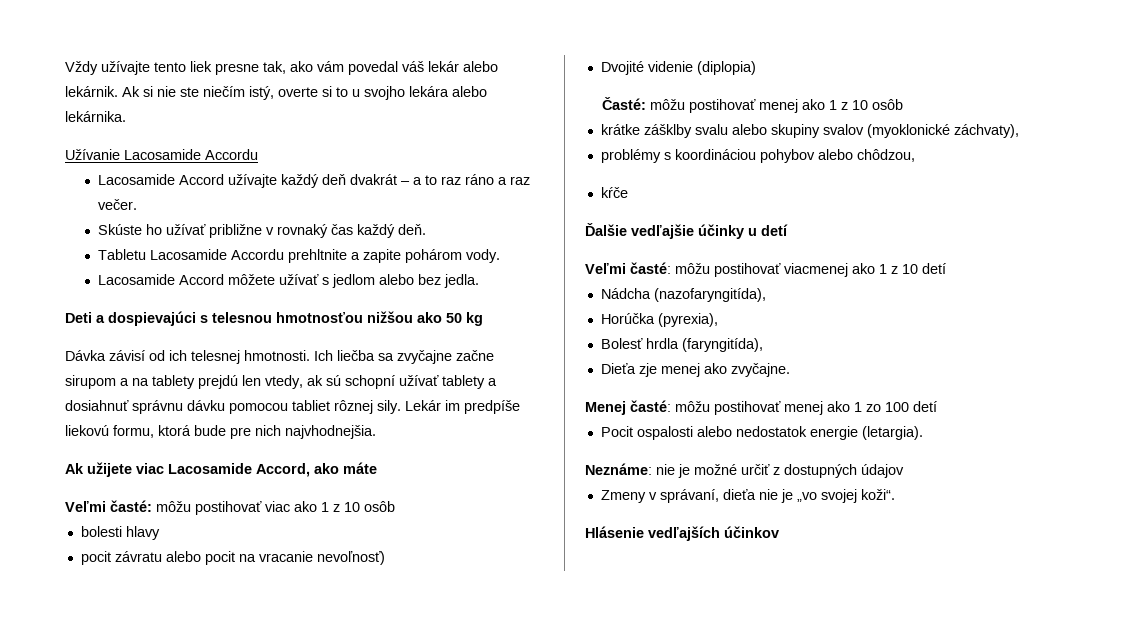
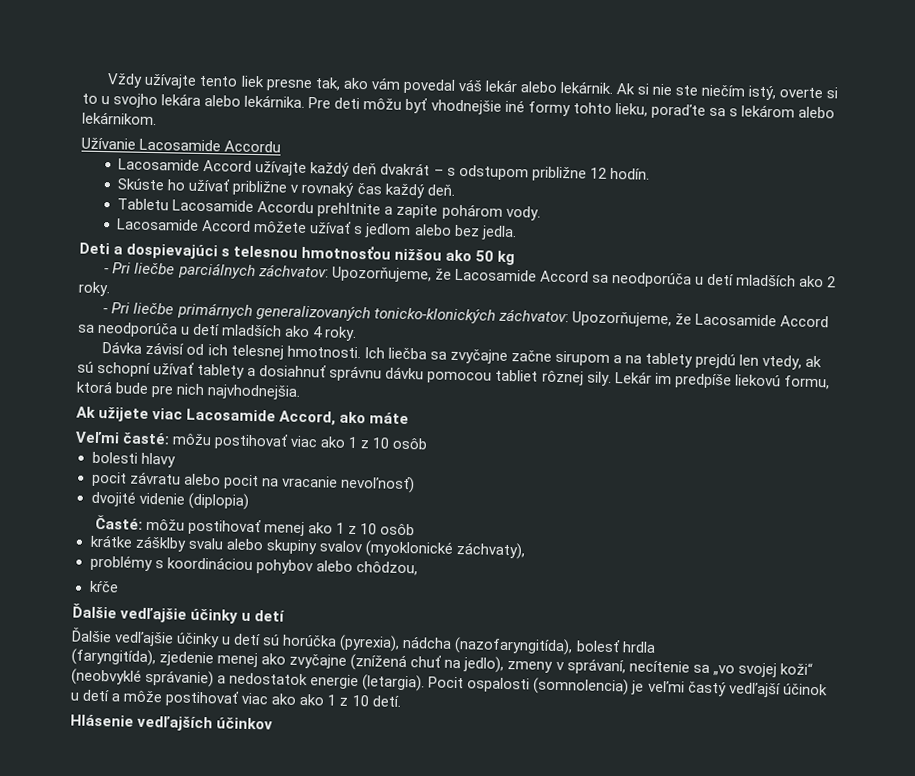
(126, 116) none -> [308,97,835,119] [82,111,157,126] Pre deti môžu byť vhodnejšie iné formy tohto lieku, poraďte sa s lekárom alebo lekárnikom.
[412,174,530,185] [97,199,137,210] a to raz ráno a raz večer. -> [446,164,650,182] s odstupom približne 12 hodín.
(483, 319) none -> [104,261,837,288] [78,281,111,297] [103,301,829,328] [78,321,358,342] // - Pri liečbe parciálnych záchvatov: Upozorňujeme, že Lacosamide Accord sa neodporúča u detí mladších ako 2 roky. // - Pri liečbe primárnych generalizovaných tonicko-klonických záchvatov: Upozorňujeme, že Lacosamide Accord sa neodporúča u detí mladších ako 4 roky.
[600,61,644,75] Dvojité -> [90,490,136,507] dvojité
[585,262,946,277] [600,288,766,302] [600,313,718,327] [600,338,763,352] [600,363,790,377] [585,400,937,415] [600,426,923,440] [585,463,904,478] [600,489,895,503] Veľmi časté: môžu postihovať viacmenej ako 1 z 10 detí // Nádcha (nazofaryngitída), // Horúčka (pyrexia), // Bolesť hrdla (faryngitída), // Dieťa zje menej ako zvyčajne. // Menej časté: môžu postihovať menej ako 1 zo 100 detí // Pocit ospalosti alebo nedostatok energie (letargia). // Neznáme: nie je možné určiť z dostupných údajov // Zmeny v správaní, dieťa nie je „vo svojej koži“. -> [71,627,656,656] [71,648,813,678] [71,668,828,698] [70,689,401,707] Ďalšie vedľajšie účinky u detí sú horúčka (pyrexia), nádcha (nazofaryngitída), bolesť hrdla // (faryngitída), zjedenie menej ako zvyčajne (znížená chuť na jedlo), zmeny v správaní, necítenie sa „vo svojej koži“ (neobvyklé správanie) a nedostatok energie (letargia). Pocit ospalosti (somnolencia) je veľmi častý vedľajší účinok u detí a môže postihovať viac ako ako 1 z 10 detí.

